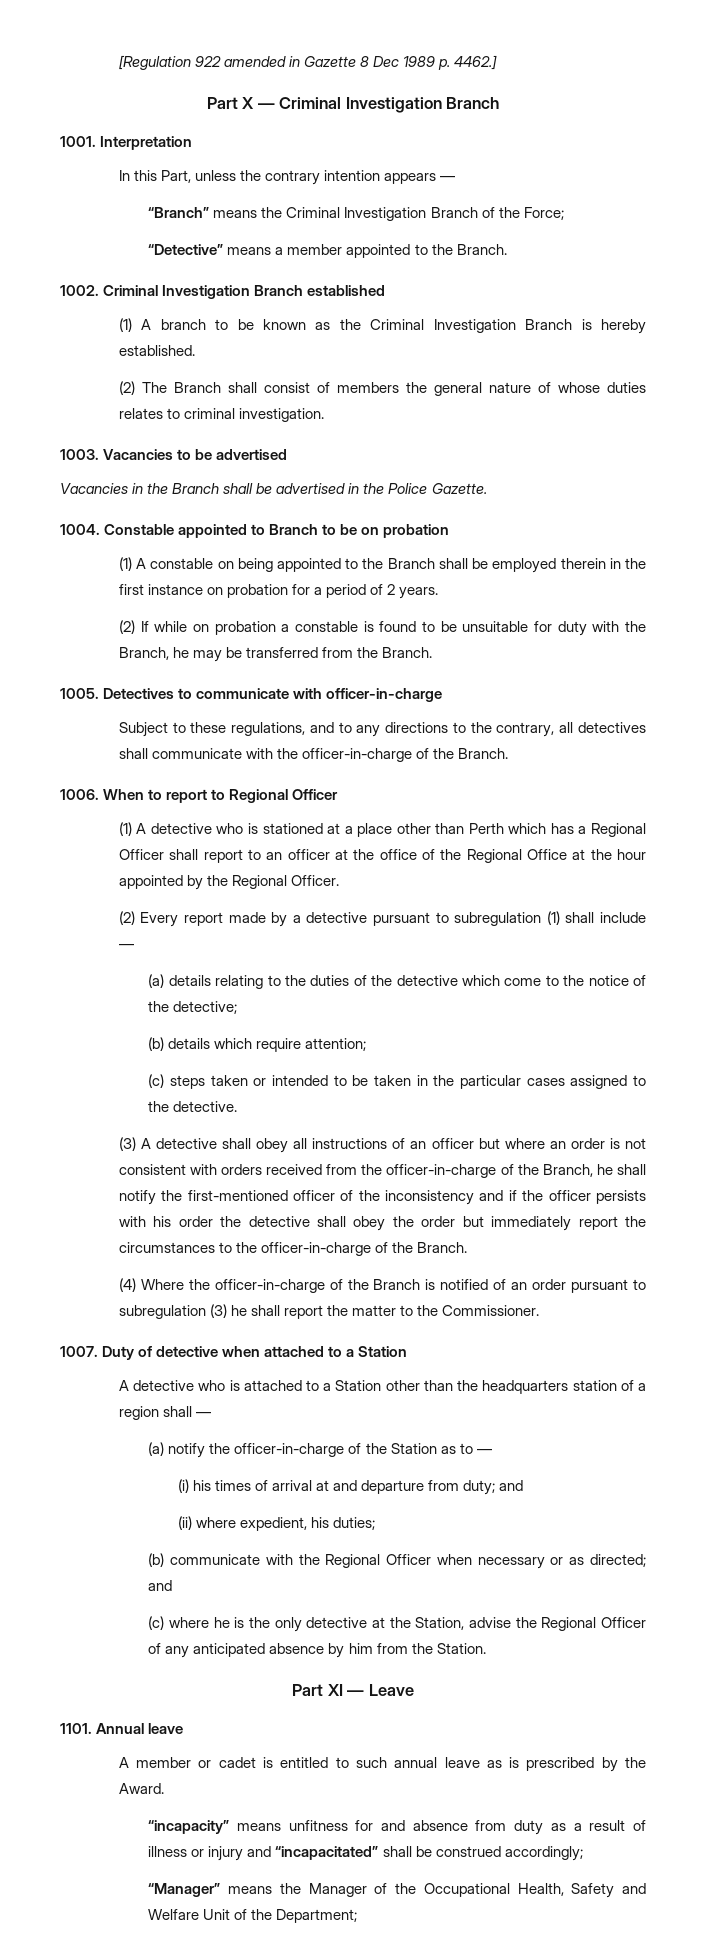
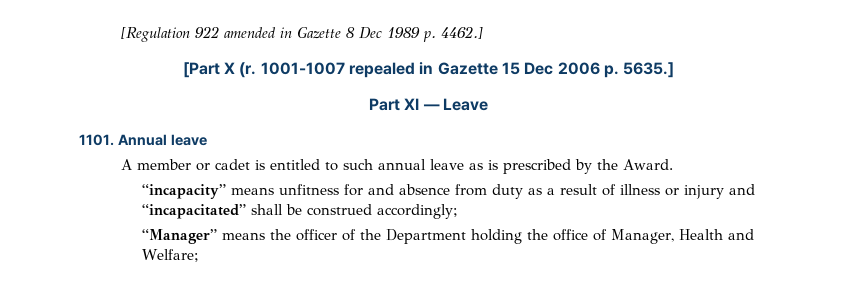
[206,97,500,113] [60,136,193,150] [118,170,456,185] [148,207,564,221] [148,244,507,258] [60,285,386,299] [118,318,646,334] [118,345,195,356] [118,381,646,396] [118,408,324,422] [60,449,288,460] [60,483,487,494] [60,524,450,538] [118,557,647,573] [118,584,439,599] [118,620,646,636] [118,647,433,662] [60,688,443,702] [118,722,646,737] [118,748,509,762] [60,789,339,803] [118,822,646,837] [118,849,646,863] [118,875,340,890] [118,911,646,927] [118,944,134,949] [148,974,646,989] [148,1001,238,1014] [148,1037,367,1052] [148,1074,647,1089] [148,1101,238,1112] [118,1137,647,1153] [118,1164,646,1178] [118,1190,647,1205] [118,1216,646,1231] [118,1242,468,1256] [118,1278,646,1293] [118,1304,540,1319] [60,1346,408,1360] [118,1380,647,1394] [118,1406,211,1420] [148,1442,492,1458] [177,1479,524,1495] [177,1516,375,1531] [148,1553,646,1569] [148,1580,173,1591] [148,1616,647,1632] [148,1643,486,1658] Part X — Criminal Investigation Branch // 1001. Interpretation // In this Part, unless the contrary intention appears — // “Branch” means the Criminal Investigation Branch of the Force; // “Detective” means a member appointed to the Branch. // 1002. Criminal Investigation Branch established // (1) A branch to be known as the Criminal Investigation Branch is hereby established. // (2) The Branch shall consist of members the general nature of whose duties relates to criminal investigation. // 1003. Vacancies to be advertised // Vacancies in the Branch shall be advertised in the Police Gazette. // 1004. Constable appointed to Branch to be on probation // (1) A constable on being appointed to the Branch shall be employed therein in the first instance on probation for a period of 2 years. // (2) If while on probation a constable is found to be unsuitable for duty with the Branch, he may be transferred from the Branch. // 1005. Detectives to communicate with officer-in-charge // Subject to these regulations, and to any directions to the contrary, all detectives shall communicate with the officer-in-charge of the Branch. // 1006. When to report to Regional Officer // (1) A detective who is stationed at a place other than Perth which has a Regional Officer shall report to an officer at the office of the Regional Office at the hour appointed by the Regional Officer. // (2) Every report made by a detective pursuant to subregulation (1) shall include — // (a) details relating to the duties of the detective which come to the notice of the detective; // (b) details which require attention; // (c) steps taken or intended to be taken in the particular cases assigned to the detective. // (3) A detective shall obey all instructions of an officer but where an order is not consistent with orders received from the officer-in-charge of the Branch, he shall notify the first-mentioned officer of the inconsistency and if the officer persists with his order the detective shall obey the order but immediately report the circumstances to the officer-in-charge of the Branch. // (4) Where the officer-in-charge of the Branch is notified of an order pursuant to subregulation (3) he shall report the matter to the Commissioner. // 1007. Duty of detective when attached to a Station // A detective who is attached to a Station other than the headquarters station of a region shall — // (a) notify the officer-in-charge of the Station as to — // (i) his times of arrival at and departure from duty; and // (ii) where expedient, his duties; // (b) communicate with the Regional Officer when necessary or as directed; and // (c) where he is the only detective at the Station, advise the Regional Officer of any anticipated absence by him from the Station. -> [182,62,675,78] [Part X (r. 1001-1007 repealed in Gazette 15 Dec 2006 p. 5635.]
[308,1883,647,1898] [148,1909,358,1923] Manager of the Occupational Health, Safety and Welfare Unit of the Department; -> [296,229,755,244] [142,249,200,262] officer of the Department holding the office of Manager, Health and Welfare;

